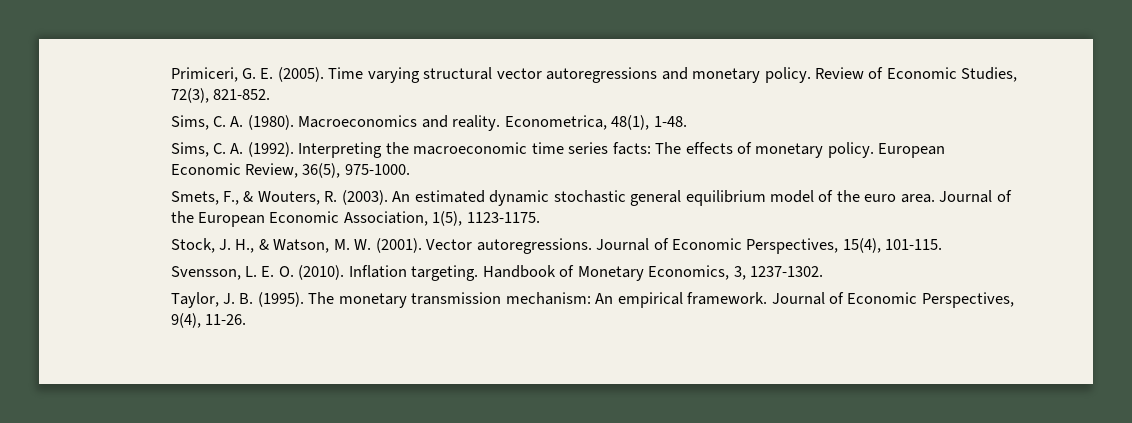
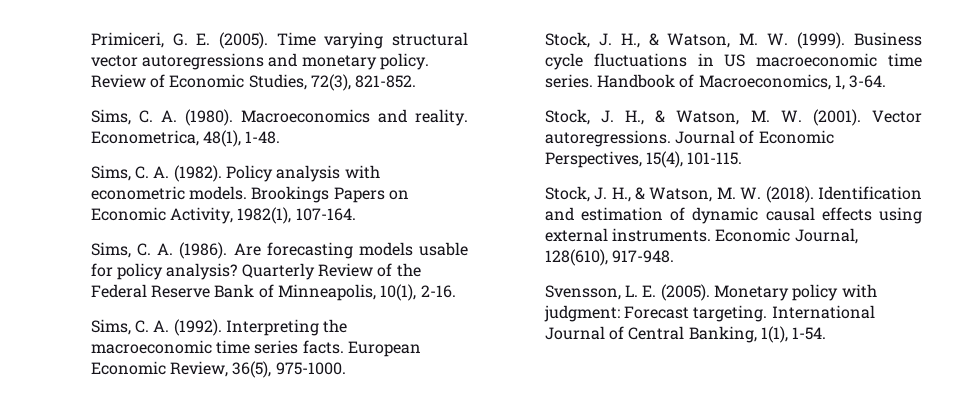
(687, 121) none -> [90,165,380,182] [90,186,410,203] [90,207,356,224] [90,242,468,259] [90,263,421,280] [90,284,456,301] // Sims, C. A. (1982). Policy analysis with econometric models. Brookings Papers on Economic Activity, 1982(1), 107-164. // Sims, C. A. (1986). Are forecasting models usable for policy analysis? Quarterly Review of the Federal Reserve Bank of Minneapolis, 10(1), 2-16.
[612,142,874,158] facts: The effects of monetary policy. -> [302,340,344,354] facts.
[170,190,1012,206] [170,211,540,227] Smets, F., & Wouters, R. (2003). An estimated dynamic stochastic general equilibrium model of the euro area. Journal of the European Economic Association, 1(5), 1123-1175. -> [544,32,922,49] [544,53,922,70] [544,74,887,90] Stock, J. H., & Watson, M. W. (1999). Business cycle fluctuations in US macroeconomic time series. Handbook of Macroeconomics, 1, 3-64.
[170,265,824,281] [170,292,1014,308] [170,313,247,328] Svensson, L. E. O. (2010). Inflation targeting. Handbook of Monetary Economics, 3, 1237-1302. // Taylor, J. B. (1995). The monetary transmission mechanism: An empirical framework. Journal of Economic Perspectives, 9(4), 11-26. -> [544,186,922,203] [544,207,922,224] [544,228,858,244] [544,249,675,266] [544,284,877,301] [543,305,875,322] [544,326,827,343] Stock, J. H., & Watson, M. W. (2018). Identification and estimation of dynamic causal effects using external instruments. Economic Journal, 128(610), 917-948. // Svensson, L. E. (2005). Monetary policy with judgment: Forecast targeting. International Journal of Central Banking, 1(1), 1-54.

